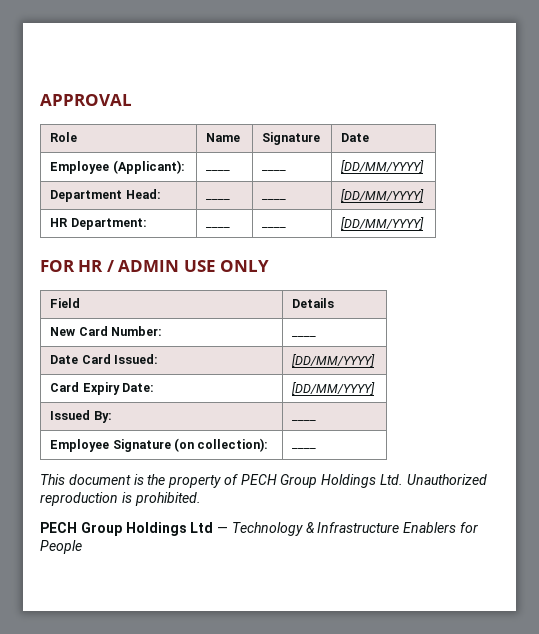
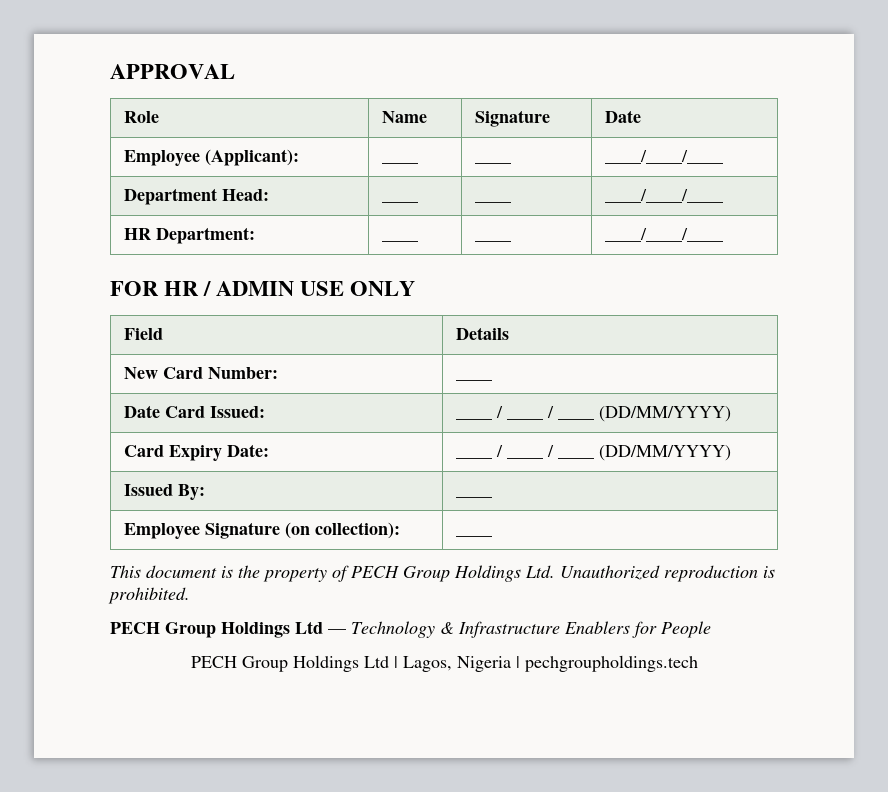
[341,160,425,173] [DD/MM/YYYY] -> [604,150,723,164] ____/____/____
[341,189,425,202] [DD/MM/YYYY] -> [604,189,723,203] ____/____/____
[341,217,425,230] [DD/MM/YYYY] -> [604,228,723,242] ____/____/____
[292,354,376,367] [50,382,154,395] [292,382,376,395] [DD/MM/YYYY] // Card Expiry Date: | [DD/MM/YYYY] -> [455,418,492,420] [495,406,503,418] [506,418,543,420] [546,406,554,418] [557,406,731,422] [123,444,269,461] [455,457,492,459] [495,445,503,457] [506,457,543,459] [546,445,554,457] [557,445,731,461] ____ / ____ / ____ (DD/MM/YYYY) // Card Expiry Date: | ____ / ____ / ____ (DD/MM/YYYY)
(82, 547) none -> [190,655,698,672] // PECH Group Holdings Ltd | Lagos, Nigeria | pechgroupholdings.tech

